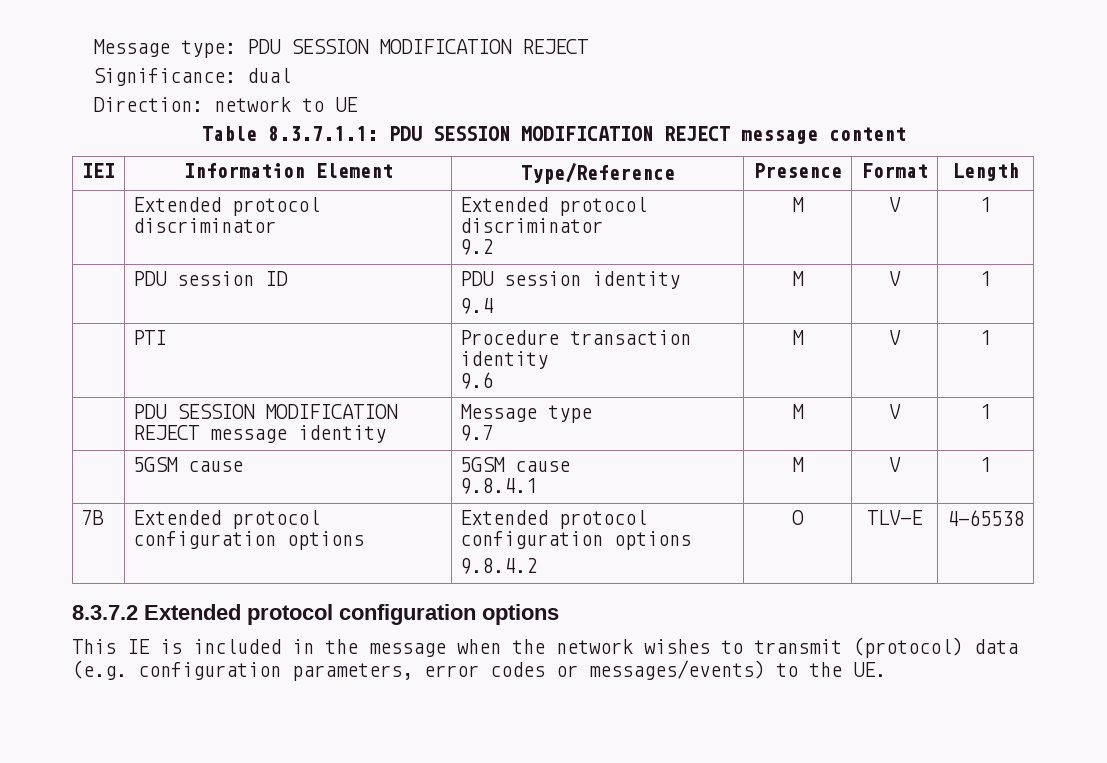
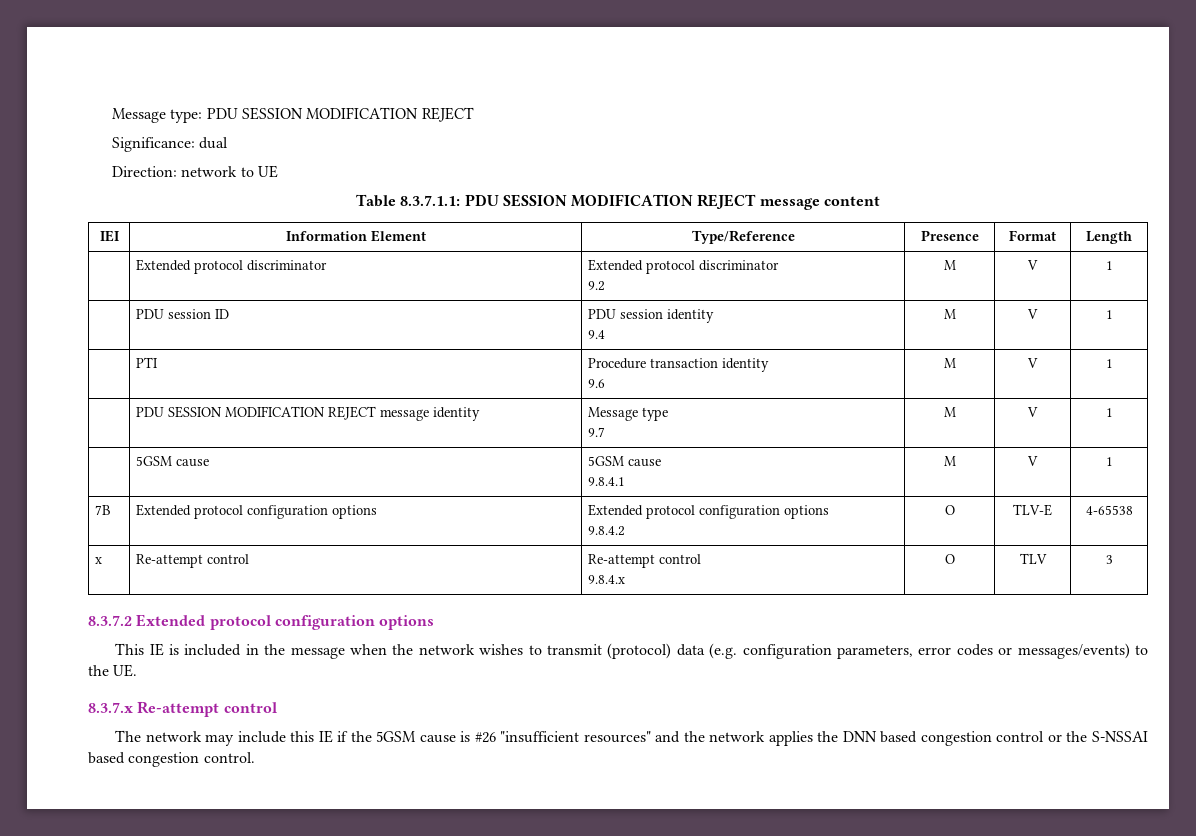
(1024, 518) none -> [94,557,102,564] [135,554,249,568] [587,554,701,568] [587,575,625,584] [944,554,955,564] [1019,553,1047,564] [1105,555,1113,564] // x | Re-attempt control | Re-attempt control // 9.8.4.x | O | TLV | 3
(886, 669) none -> [88,701,277,717] [115,730,1148,746] [88,752,255,767] // 8.3.7.x Re-attempt control // The network may include this IE if the 5GSM cause is #26 "insufficient resources" and the network applies the DNN based congestion control or the S-NSSAI based congestion control.

